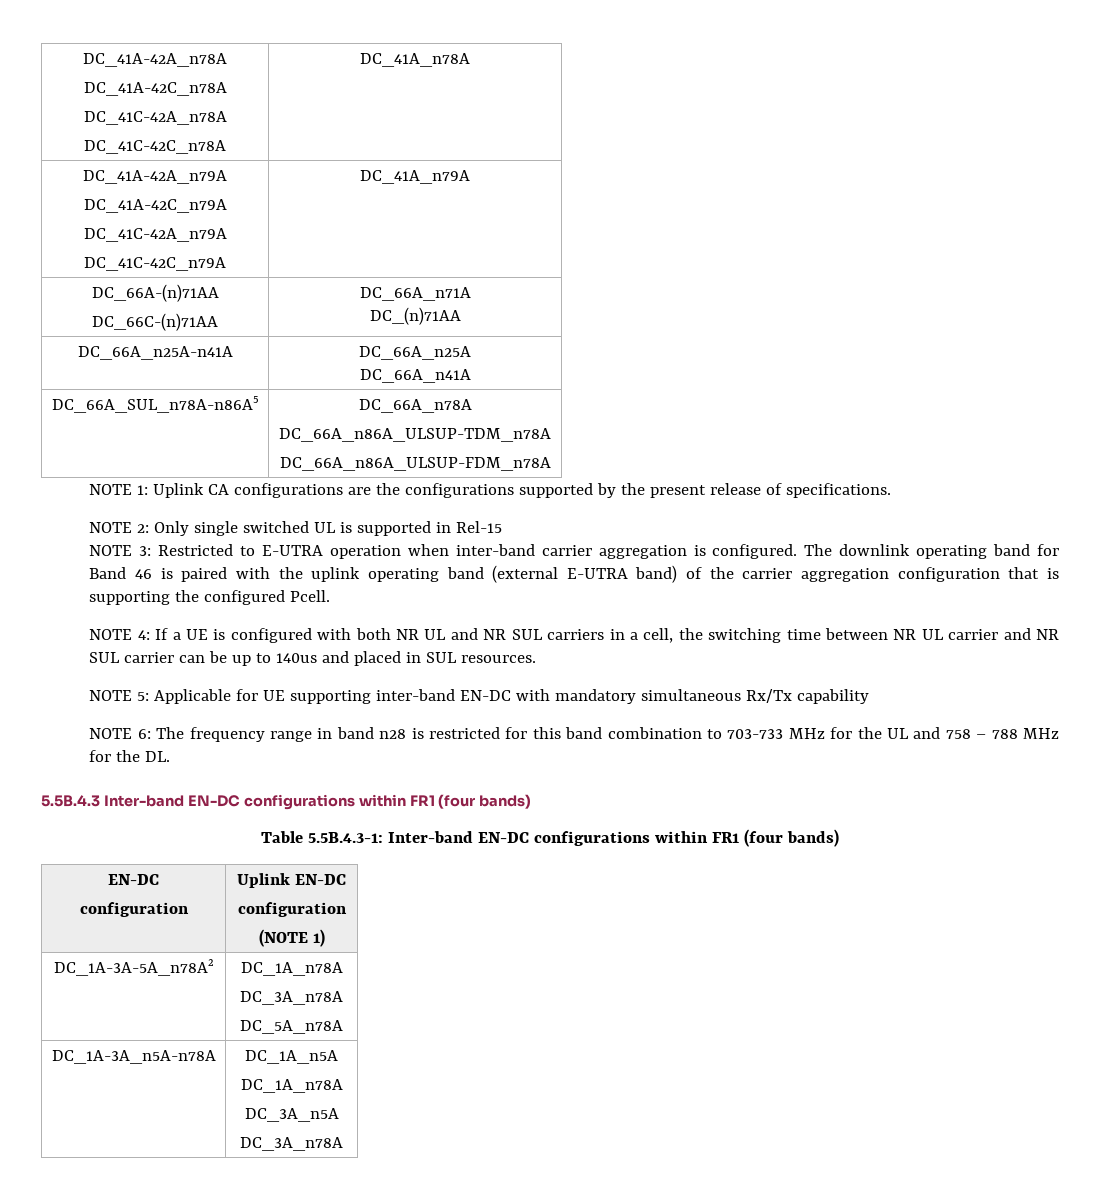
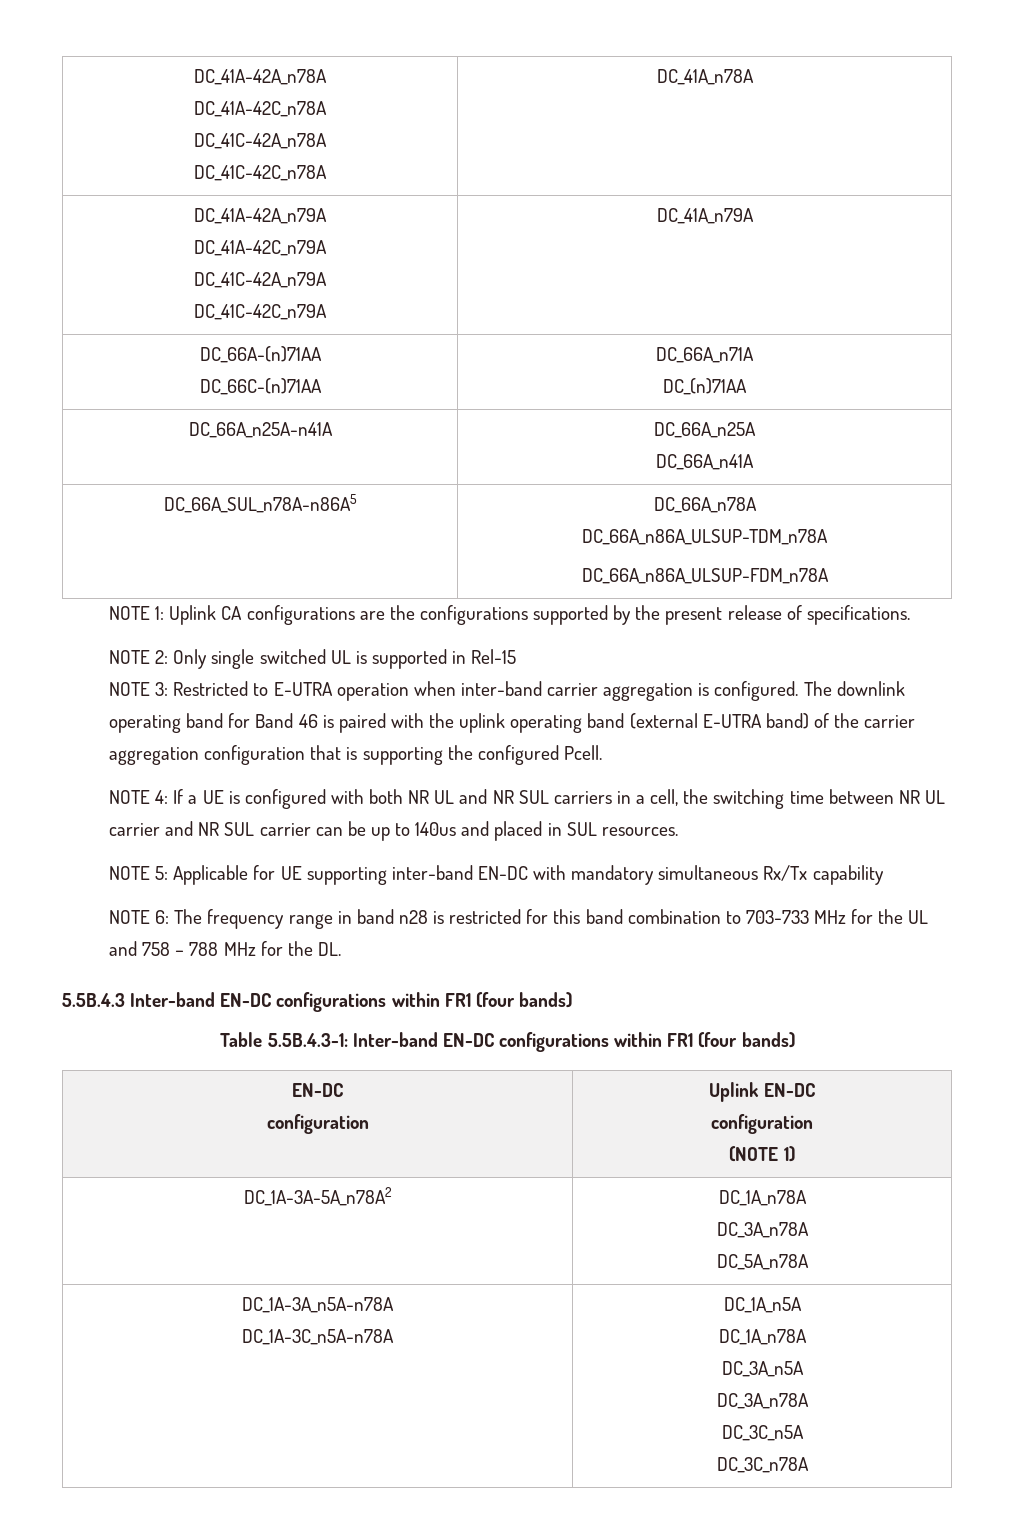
(216, 1057) none -> [242,1329,394,1345] // DC_1A-3C_n5A-n78A
(343, 1144) none -> [721,1425,804,1441] [716,1457,809,1473] // DC_3C_n5A // DC_3C_n78A

